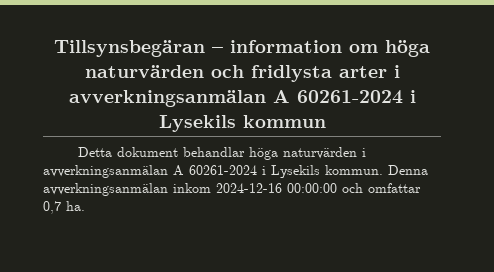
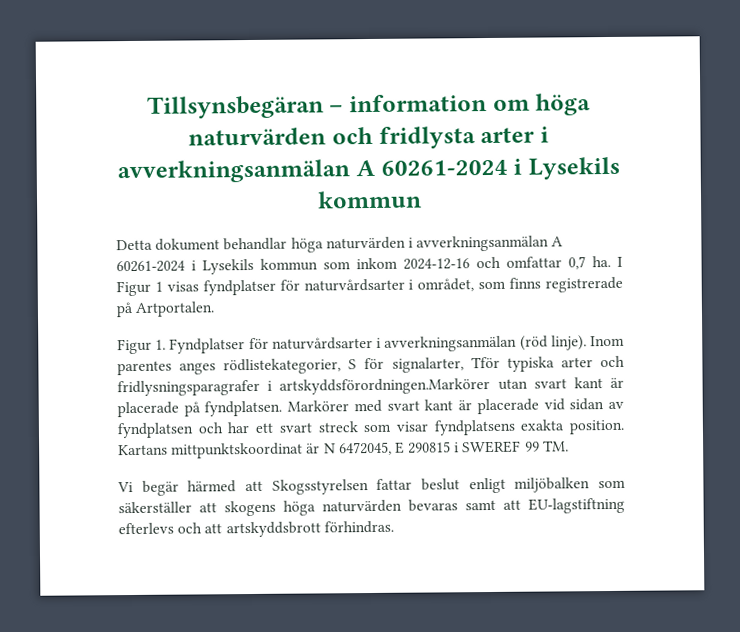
[325,165,428,175] [43,183,168,196] kommun. Denna avverkningsanmälan -> [260,258,351,271] kommun som
[287,183,337,193] 00:00:00 -> (470, 264) none
(85, 206) none -> [617,256,623,267] [116,276,623,297] [116,301,215,318] [117,335,625,355] [117,355,625,376] [117,377,624,397] [117,398,625,418] [117,419,624,439] [118,440,569,459] [117,477,626,496] [118,497,625,517] [118,520,394,538] I Figur 1 visas fyndplatser för naturvårdsarter i området, som finns registrerade på Artportalen. // Figur 1. Fyndplatser för naturvårdsarter i avverkningsanmälan (röd linje). Inom parentes anges rödlistekategorier, S för signalarter, Tför typiska arter och fridlysningsparagrafer i artskyddsförordningen.Markörer utan svart kant är placerade på fyndplatsen. Markörer med svart kant är placerade vid sidan av fyndplatsen och har ett svart streck som visar fyndplatsens exakta position. Kartans mittpunktskoordinat är N 6472045, E 290815 i SWEREF 99 TM. // Vi begär härmed att Skogsstyrelsen fattar beslut enligt miljöbalken som säkerställer att skogens höga naturvärden bevaras samt att EU-lagstiftning efterlevs och att artskyddsbrott förhindras.

